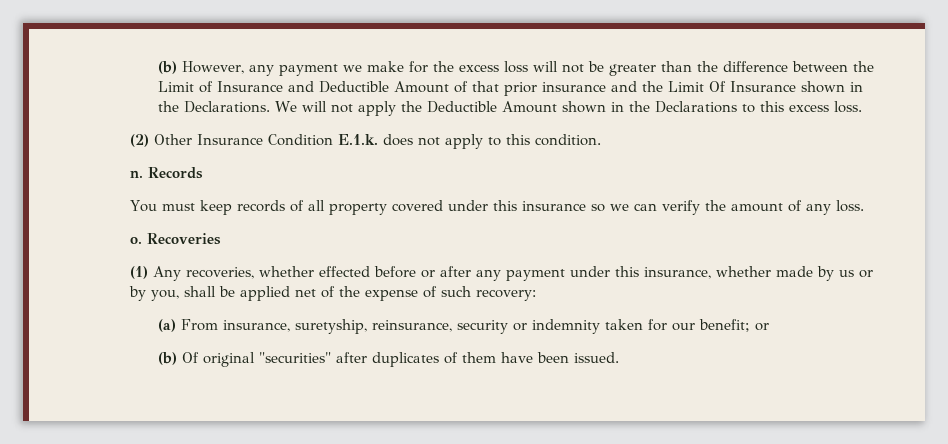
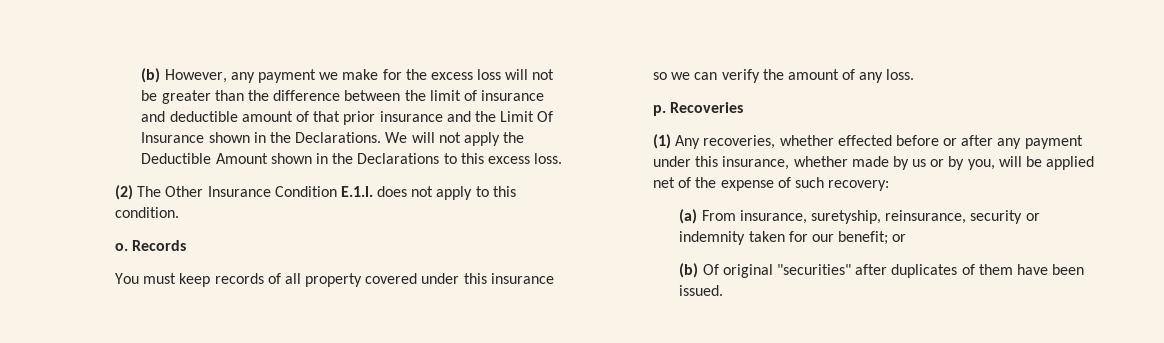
[157,81,449,93] Limit of Insurance and Deductible Amount -> [429,90,545,101] [141,111,293,122] limit of insurance and deductible amount
(149, 140) none -> [137,186,162,197] The
[337,134,378,145] E.1.k. -> [340,186,373,197] E.1.l.
[129,170,143,178] n. -> [114,243,128,251] o.
[129,237,142,244] o. -> [652,105,666,116] p.
[183,286,216,297] shall -> [998,156,1022,167] will

